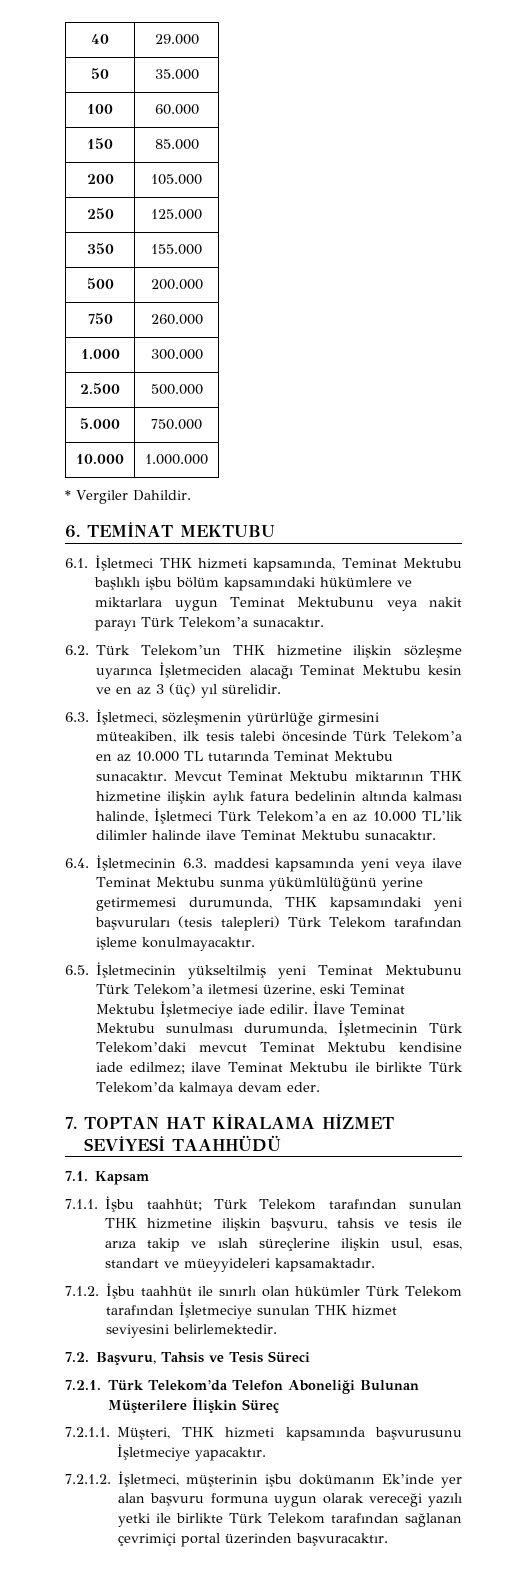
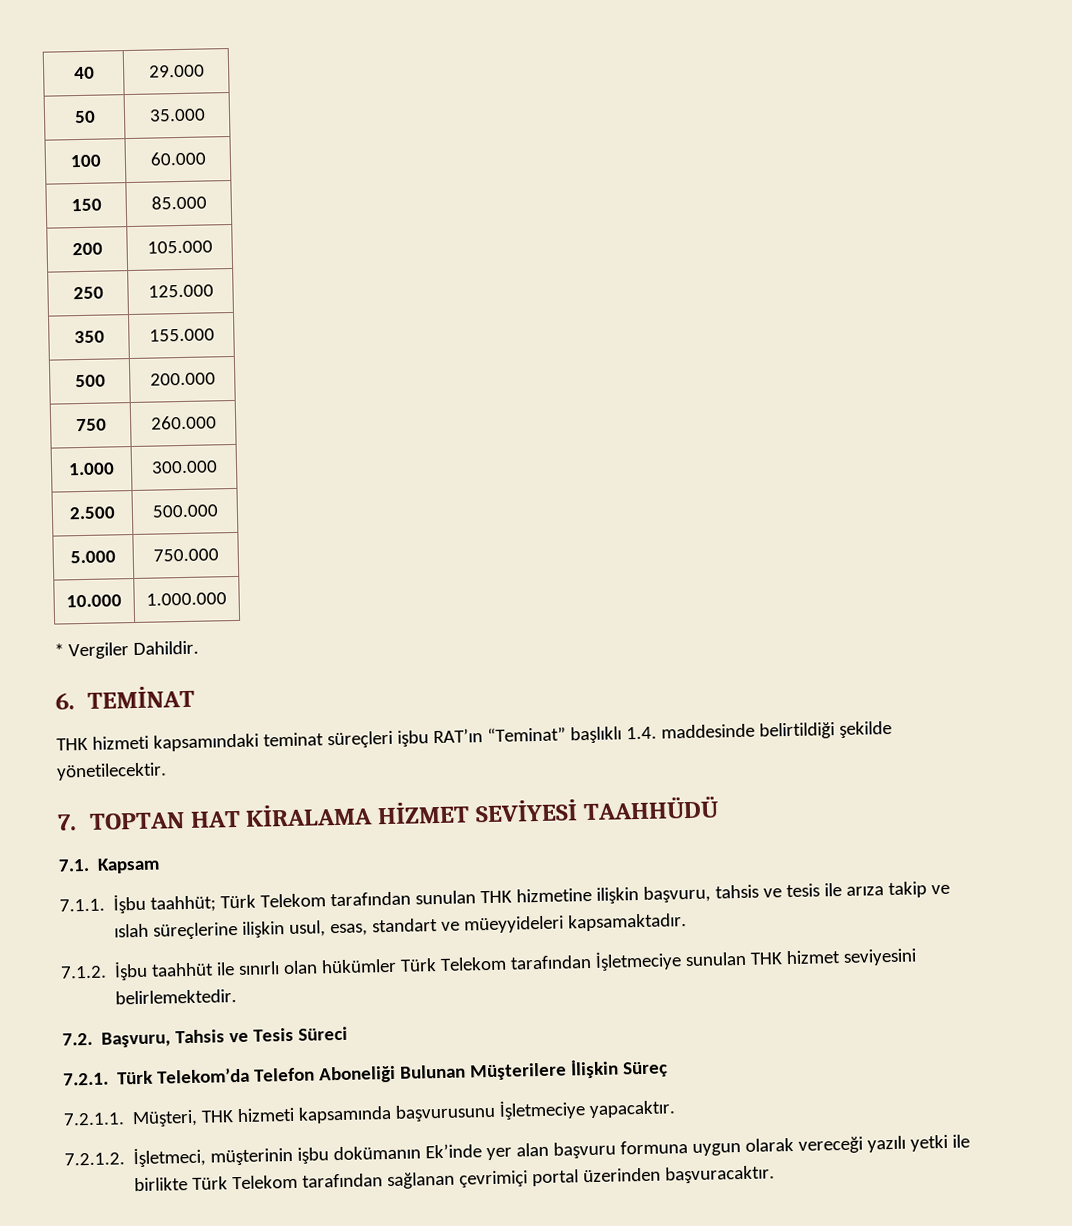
[180,525,276,537] [65,555,462,572] [94,577,413,591] [95,597,462,611] [95,617,325,631] [65,645,463,658] [96,662,462,679] [96,683,282,698] [65,709,380,726] [96,731,463,743] [96,751,394,762] [96,771,462,781] [96,791,462,805] [96,808,464,824] [96,830,437,840] [65,855,462,872] [96,877,424,891] [96,897,462,911] [95,916,462,931] [96,937,256,951] [65,962,462,979] [96,984,406,996] [96,1001,406,1018] [96,1020,463,1036] [96,1042,462,1053] [96,1062,463,1074] [96,1082,321,1096] MEKTUBU // 6.1. İşletmeci THK hizmeti kapsamında, Teminat Mektubu başlıklı işbu bölüm kapsamındaki hükümlere ve miktarlara uygun Teminat Mektubunu veya nakit parayı Türk Telekom’a sunacaktır. // 6.2. Türk Telekom’un THK hizmetine ilişkin sözleşme uyarınca İşletmeciden alacağı Teminat Mektubu kesin ve en az 3 (üç) yıl sürelidir. // 6.3. İşletmeci, sözleşmenin yürürlüğe girmesini müteakiben, ilk tesis talebi öncesinde Türk Telekom’a en az 10.000 TL tutarında Teminat Mektubu sunacaktır. Mevcut Teminat Mektubu miktarının THK hizmetine ilişkin aylık fatura bedelinin altında kalması halinde, İşletmeci Türk Telekom’a en az 10.000 TL’lik dilimler halinde ilave Teminat Mektubu sunacaktır. // 6.4. İşletmecinin 6.3. maddesi kapsamında yeni veya ilave Teminat Mektubu sunma yükümlülüğünü yerine getirmemesi durumunda, THK kapsamındaki yeni başvuruları (tesis talepleri) Türk Telekom tarafından işleme konulmayacaktır. // 6.5. İşletmecinin yükseltilmiş yeni Teminat Mektubunu Türk Telekom’a iletmesi üzerine, eski Teminat Mektubu İşletmeciye iade edilir. İlave Teminat Mektubu sunulması durumunda, İşletmecinin Türk Telekom’daki mevcut Teminat Mektubu kendisine iade edilmez; ilave Teminat Mektubu ile birlikte Türk Telekom’da kalmaya devam eder. -> [56,720,892,752] [56,762,167,781] // THK hizmeti kapsamındaki teminat süreçleri işbu RAT’ın “Teminat” başlıklı 1.4. maddesinde belirtildiği şekilde yönetilecektir.

